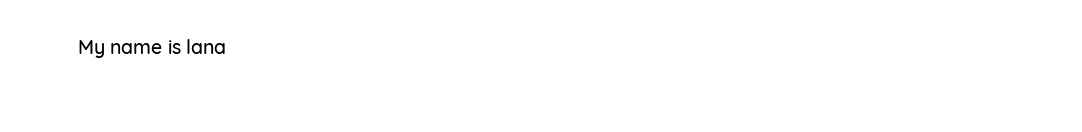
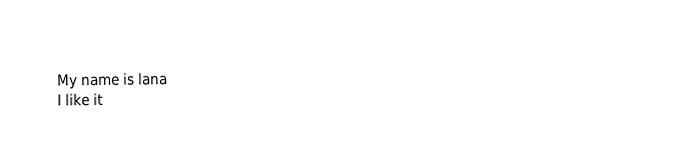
(226, 46) none -> [57,92,104,107] // I like it

